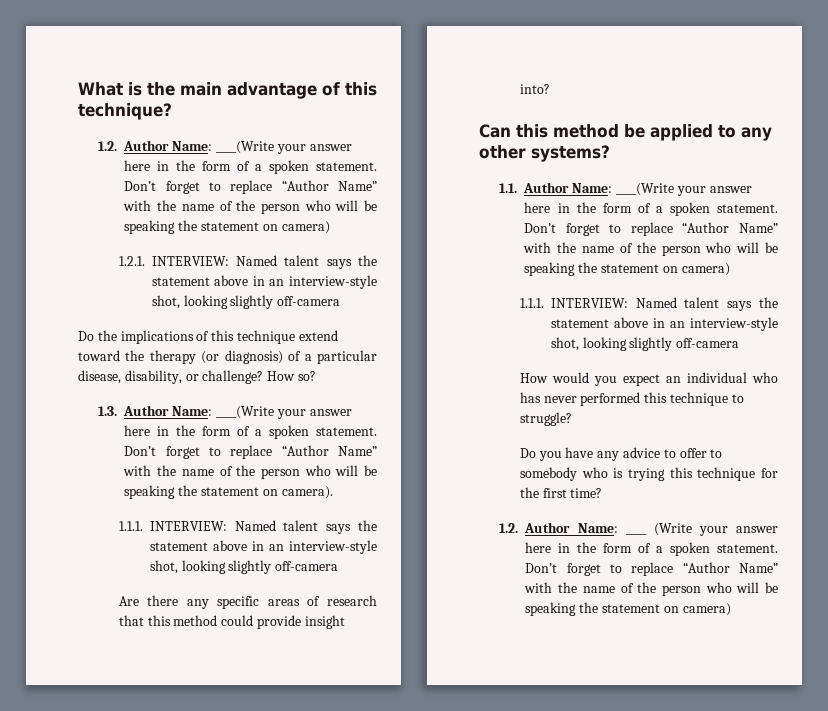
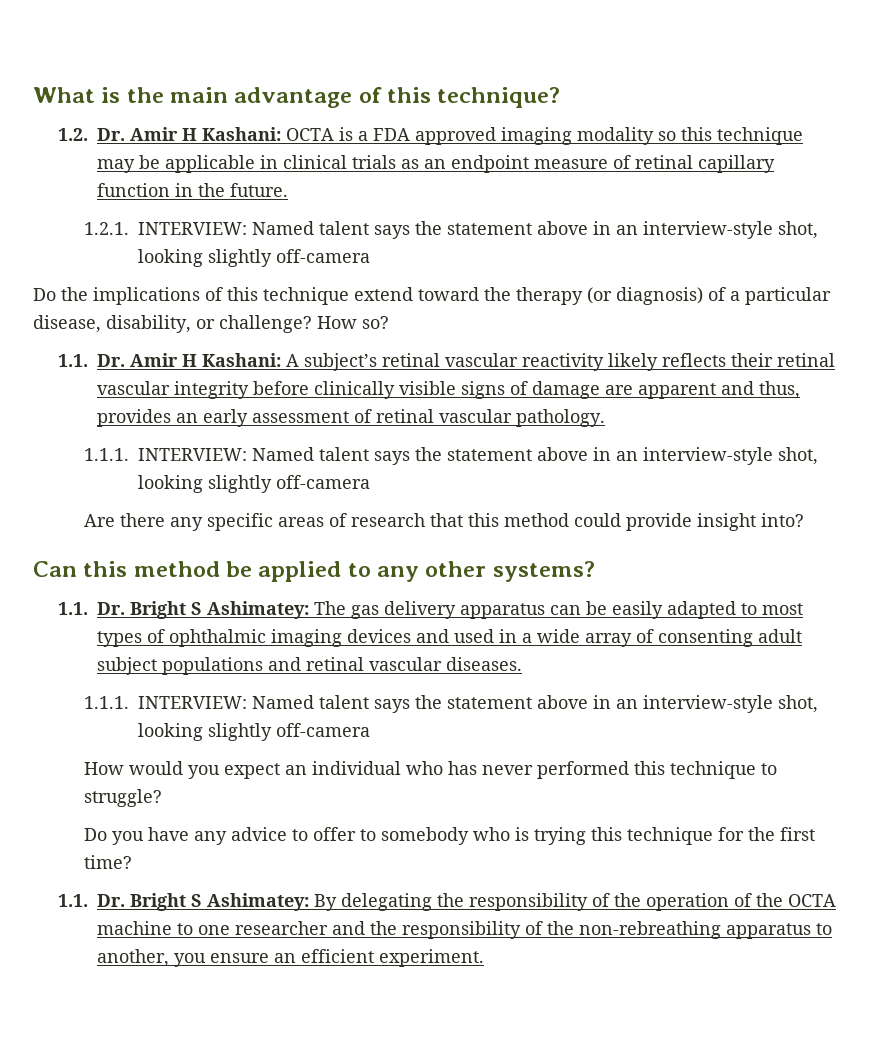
[123,140,352,154] [124,160,377,174] [124,180,377,194] [123,200,378,214] [124,220,330,234] Author Name: ____(Write your answer here in the form of a spoken statement. Don’t forget to replace “Author Name” with the name of the person who will be speaking the statement on camera) -> [97,127,804,145] [97,155,776,173] [97,183,289,197] Dr. Amir H Kashani: OCTA is a FDA approved imaging modality so this technique may be applicable in clinical trials as an endpoint measure of retinal capillary function in the future.
[98,405,352,419] [124,425,377,439] [124,445,377,459] [123,465,378,479] [124,485,333,499] 1.3. Author Name: ____(Write your answer here in the form of a spoken statement. Don’t forget to replace “Author Name” with the name of the person who will be speaking the statement on camera). -> [58,353,836,371] [97,381,801,399] [97,409,606,427] 1.1. Dr. Amir H Kashani: A subject’s retinal vascular reactivity likely reflects their retinal vascular integrity before clinically visible signs of damage are apparent and thus, provides an early assessment of retinal vascular pathology.
[523,182,752,196] [524,202,778,216] [524,222,778,236] [523,242,778,256] [524,262,730,276] Author Name: ____(Write your answer here in the form of a spoken statement. Don’t forget to replace “Author Name” with the name of the person who will be speaking the statement on camera) -> [97,601,804,619] [97,629,803,647] [97,657,523,675] Dr. Bright S Ashimatey: The gas delivery apparatus can be easily adapted to most types of ophthalmic imaging devices and used in a wide array of consenting adult subject populations and retinal vascular diseases.
[499,522,618,533] [625,523,778,536] [525,542,778,556] [525,562,778,576] [524,582,778,596] [525,602,731,616] 1.2. Author Name: ____ (Write your answer here in the form of a spoken statement. Don’t forget to replace “Author Name” with the name of the person who will be speaking the statement on camera) -> [58,893,837,911] [97,921,833,939] [97,949,485,967] 1.1. Dr. Bright S Ashimatey: By delegating the responsibility of the operation of the OCTA machine to one researcher and the responsibility of the non-rebreathing apparatus to another, you ensure an efficient experiment.

